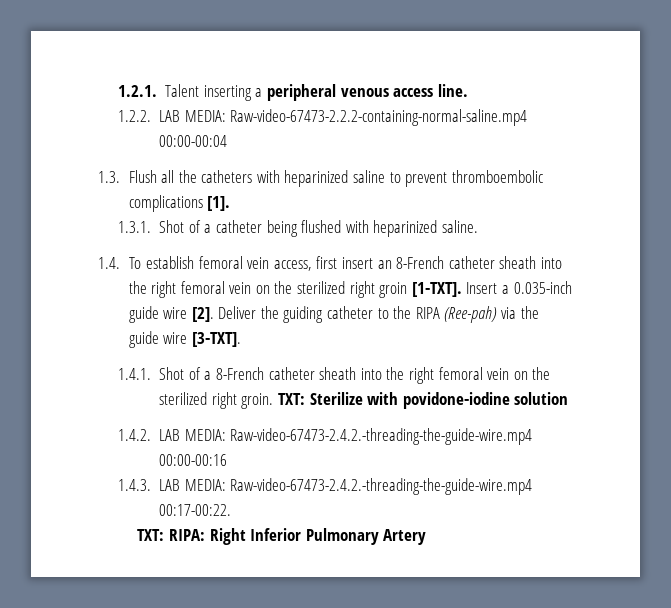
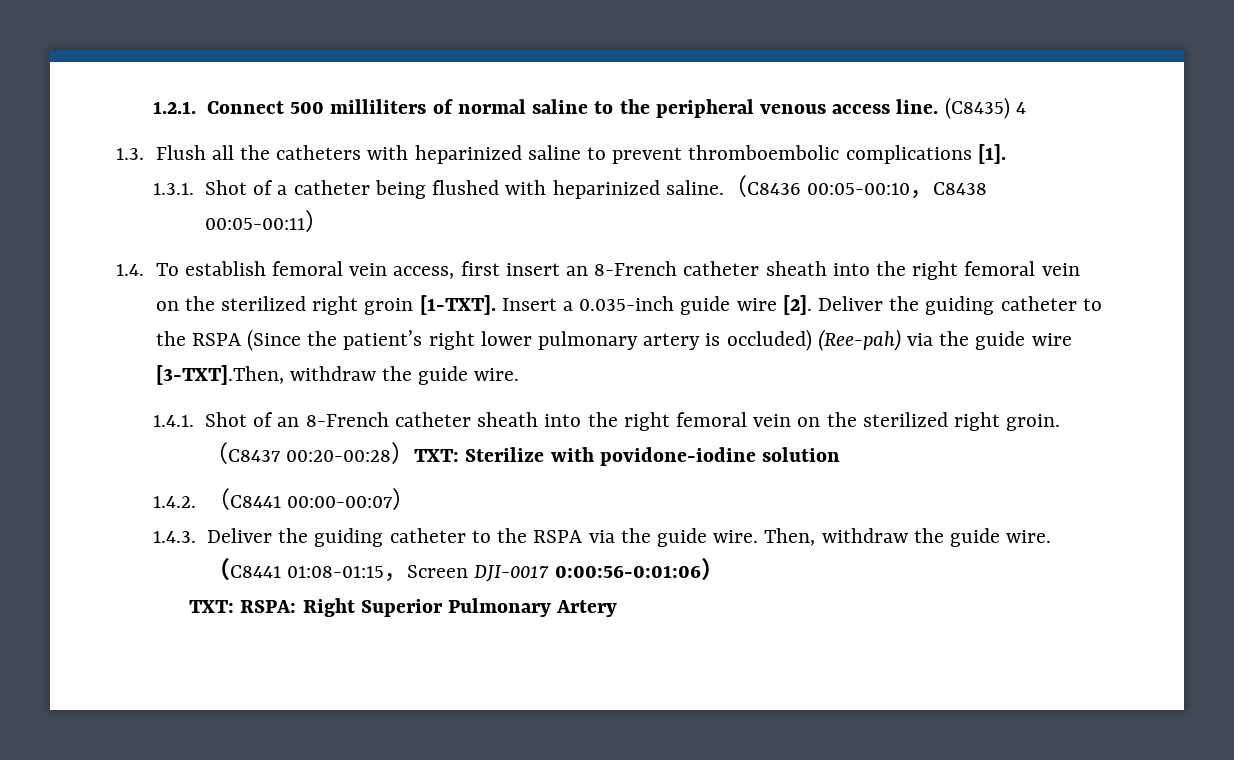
[165,84,263,101] Talent inserting a -> [207,99,650,114] Connect 500 milliliters of normal saline to the
[117,109,528,126] [159,135,228,147] // 1.2.2. LAB MEDIA: Raw-video-67473-2.2.2-containing-normal-saline.mp4 00:00-00:04 -> [944,97,1026,119] (C8435) 4
(478, 226) none -> [723,175,987,199] [205,210,329,232] （C8436 00:05-00:10，C8438 00:05-00:11）
[415,307,440,319] RIPA -> [191,329,812,351] RSPA (Since the patient’s right lower pulmonary artery is occluded)
[191,332,241,347] [3-TXT]. -> [155,365,520,385] [3-TXT].Then, withdraw the guide wire.
[204,371,212,380] a -> [277,417,300,427] an
(274, 401) none -> [205,442,415,464] （C8437 00:20-00:28）
[159,428,533,445] [159,454,228,466] [117,478,533,495] [159,504,232,516] [137,528,302,545] LAB MEDIA: Raw-video-67473-2.4.2.-threading-the-guide-wire.mp4 00:00-00:16 // 1.4.3. LAB MEDIA: Raw-video-67473-2.4.2.-threading-the-guide-wire.mp4 00:17-00:22. // TXT: RIPA: Right Inferior -> [207,488,416,510] [152,528,1052,547] [207,558,724,582] [189,598,443,617] （C8441 00:00-00:07） // 1.4.3. Deliver the guiding catheter to the RSPA via the guide wire. Then, withdraw the guide wire.（C8441 01:08-01:15，Screen DJI-0017 0:00:56-0:01:06） // TXT: RSPA: Right Superior

